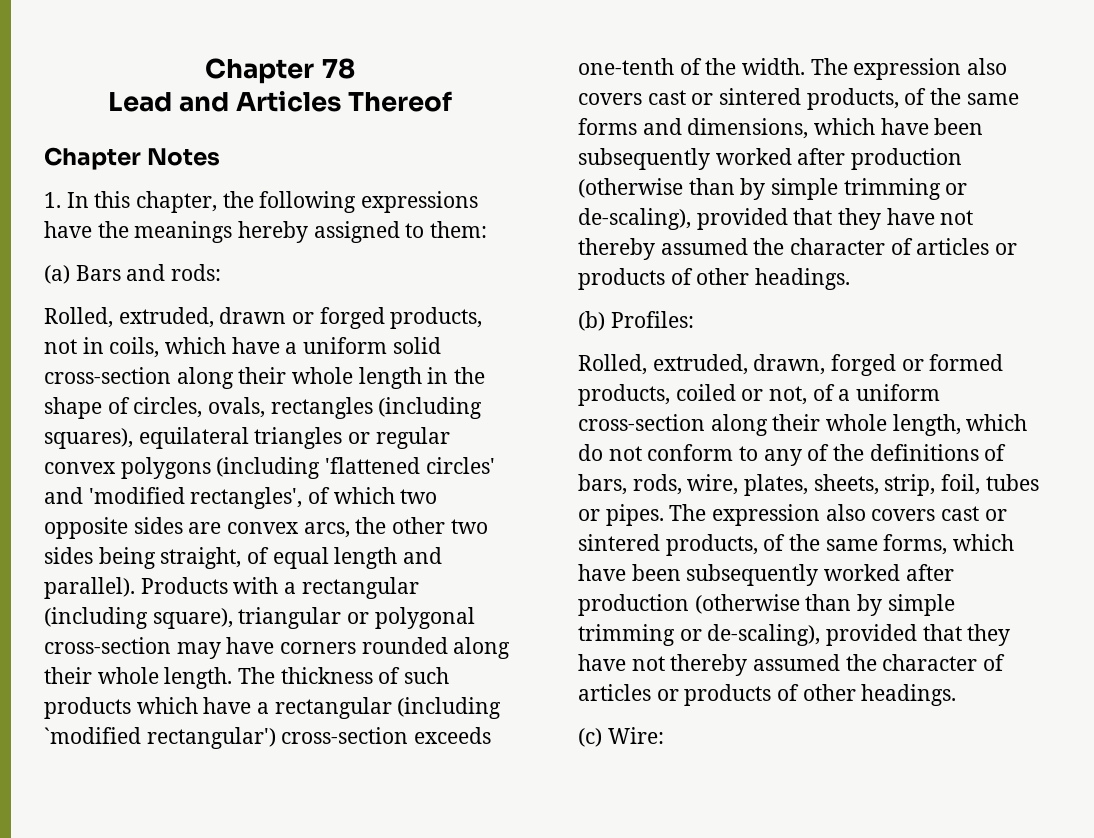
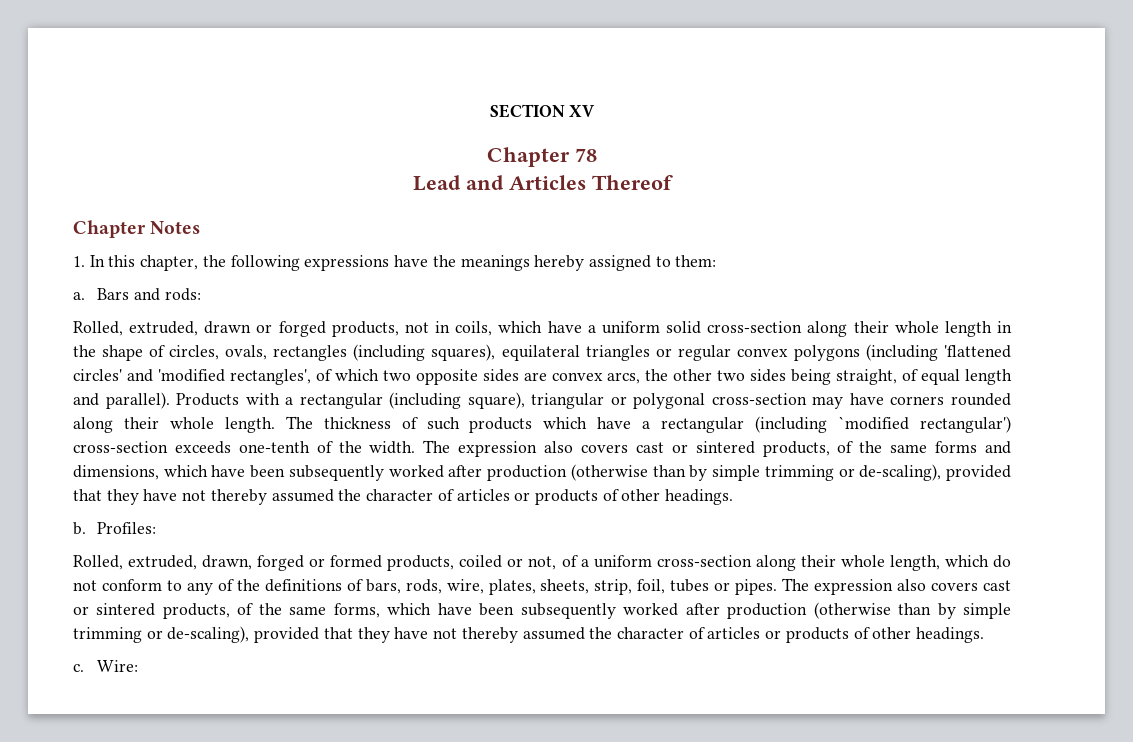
(205, 71) none -> [489,104,596,118] SECTION XV //
[44,265,70,284] (a) -> [73,292,85,300] a.
[578,311,605,331] (b) -> [73,522,86,535] b.
[578,728,602,747] (c) -> [73,664,84,672] c.

